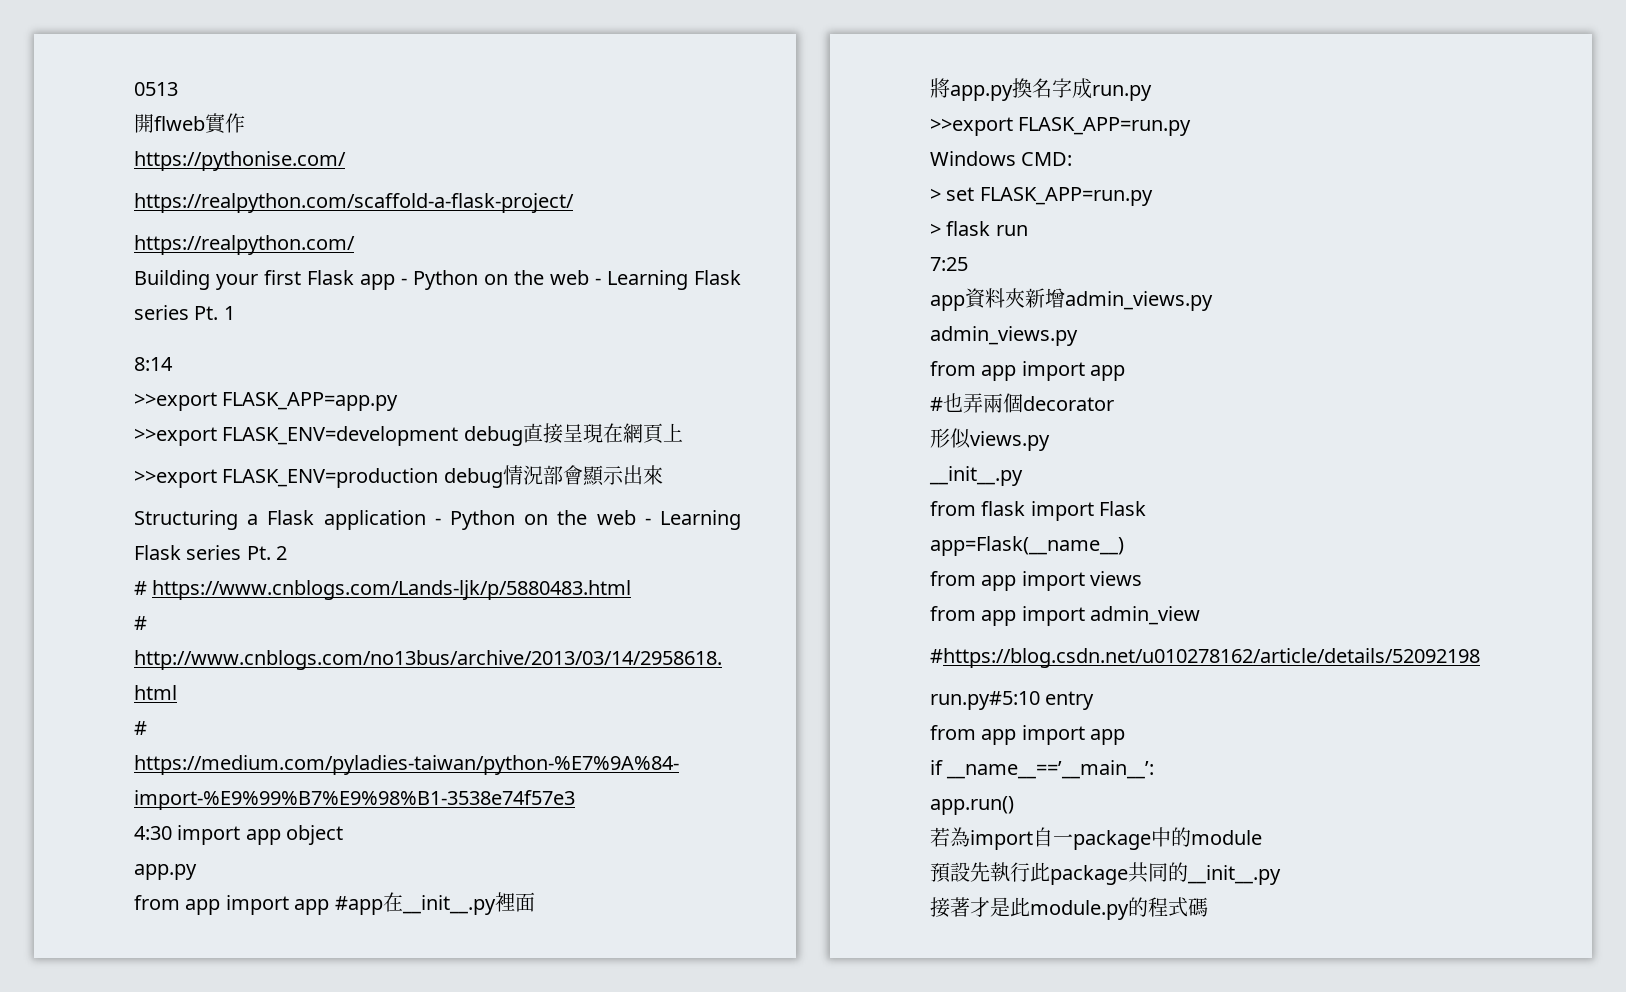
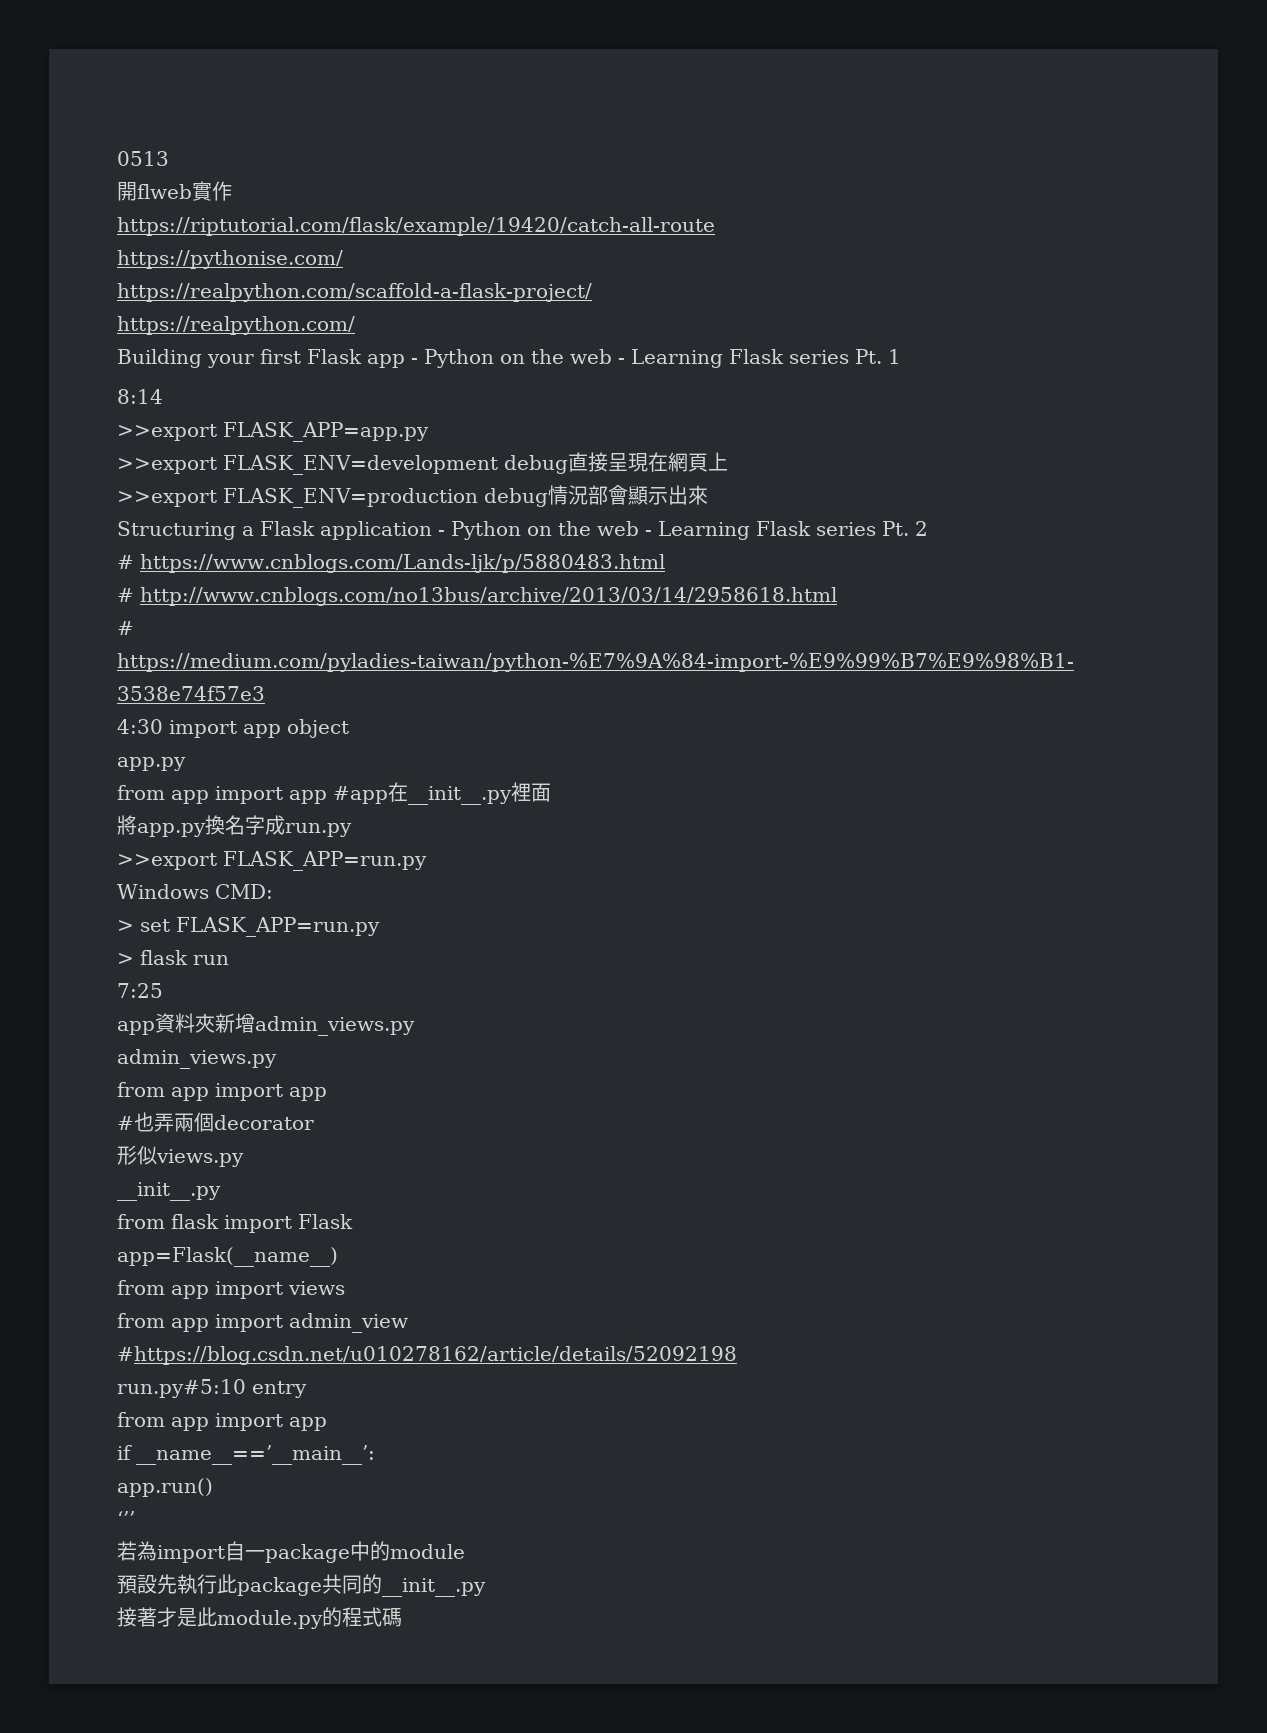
(245, 123) none -> [117,217,715,236] // https://riptutorial.com/flask/example/19420/catch-all-route
(1014, 805) none -> [117,1511,135,1526] // ‘’’

